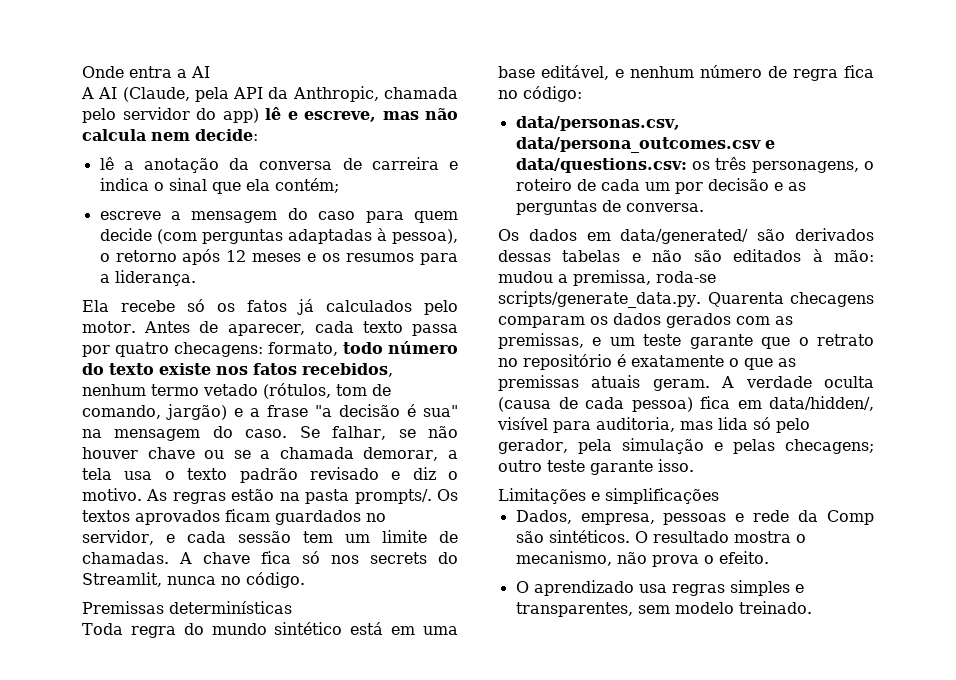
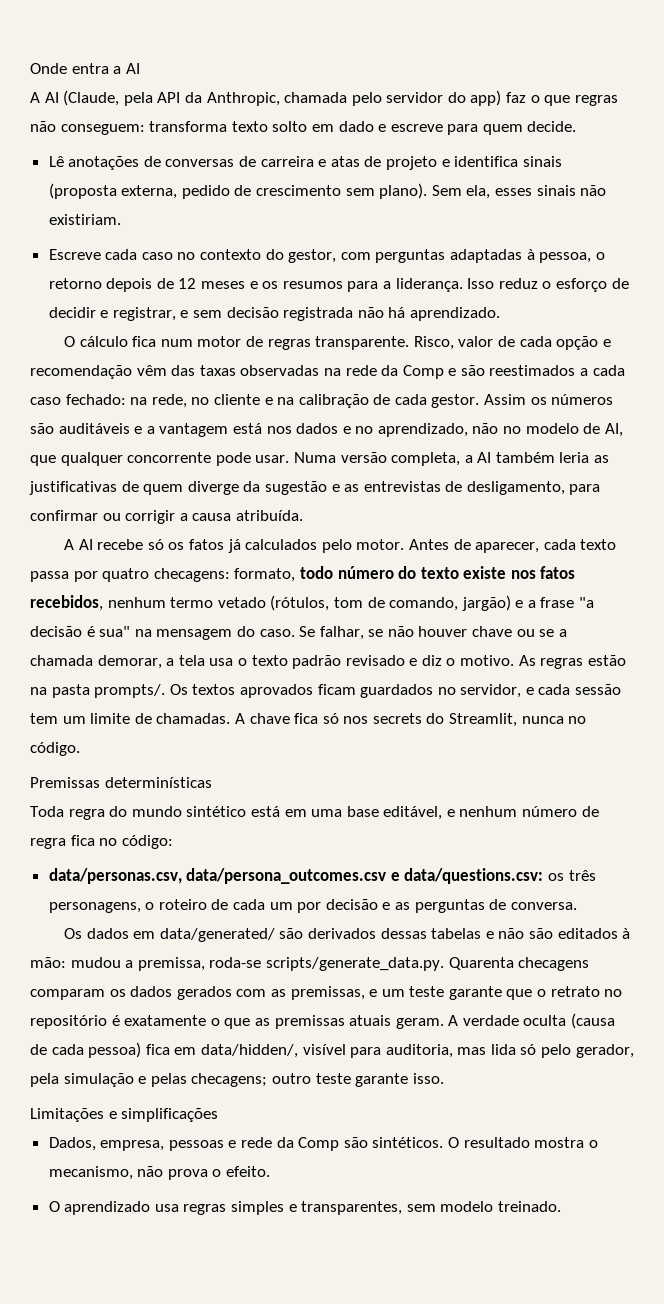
[265,107,458,122] [82,129,258,141] [99,157,458,173] [99,178,339,194] [99,208,458,223] [99,228,197,244] lê e escreve, mas não calcula nem decide: // lê a anotação da conversa de carreira e indica o sinal que ela contém; // escreve a mensagem do caso para quem decide (com -> [506,92,618,106] [30,121,577,135] [48,156,562,170] [48,183,607,199] [48,214,121,225] [48,249,371,263] faz o que regras não conseguem: transforma texto solto em dado e escreve para quem decide. // Lê anotações de conversas de carreira e atas de projeto e identifica sinais (proposta externa, pedido de crescimento sem plano). Sem ela, esses sinais não existiriam. // Escreve cada caso no contexto do gestor, com
[391,229,458,244] pessoa), -> [539,252,592,263] pessoa,
[182,249,221,265] após -> [106,278,174,292] depois de
[82,300,109,312] // Ela -> [467,278,629,292] [48,307,501,321] [64,336,611,350] [30,365,625,379] [30,394,614,408] [30,423,623,437] [30,452,610,466] [29,481,601,495] [30,510,303,524] [64,539,93,550] Isso reduz o esforço de decidir e registrar, e sem decisão registrada não há aprendizado. // O cálculo fica num motor de regras transparente. Risco, valor de cada opção e recomendação vêm das taxas observadas na rede da Comp e são reestimados a cada caso fechado: na rede, no cliente e na calibração de cada gestor. Assim os números são auditáveis e a vantagem está nos dados e no aprendizado, não no modelo de AI, que qualquer concorrente pode usar. Numa versão completa, a AI também leria as justificativas de quem diverge da sugestão e as entrevistas de desligamento, para confirmar ou corrigir a causa atribuída. // A AI

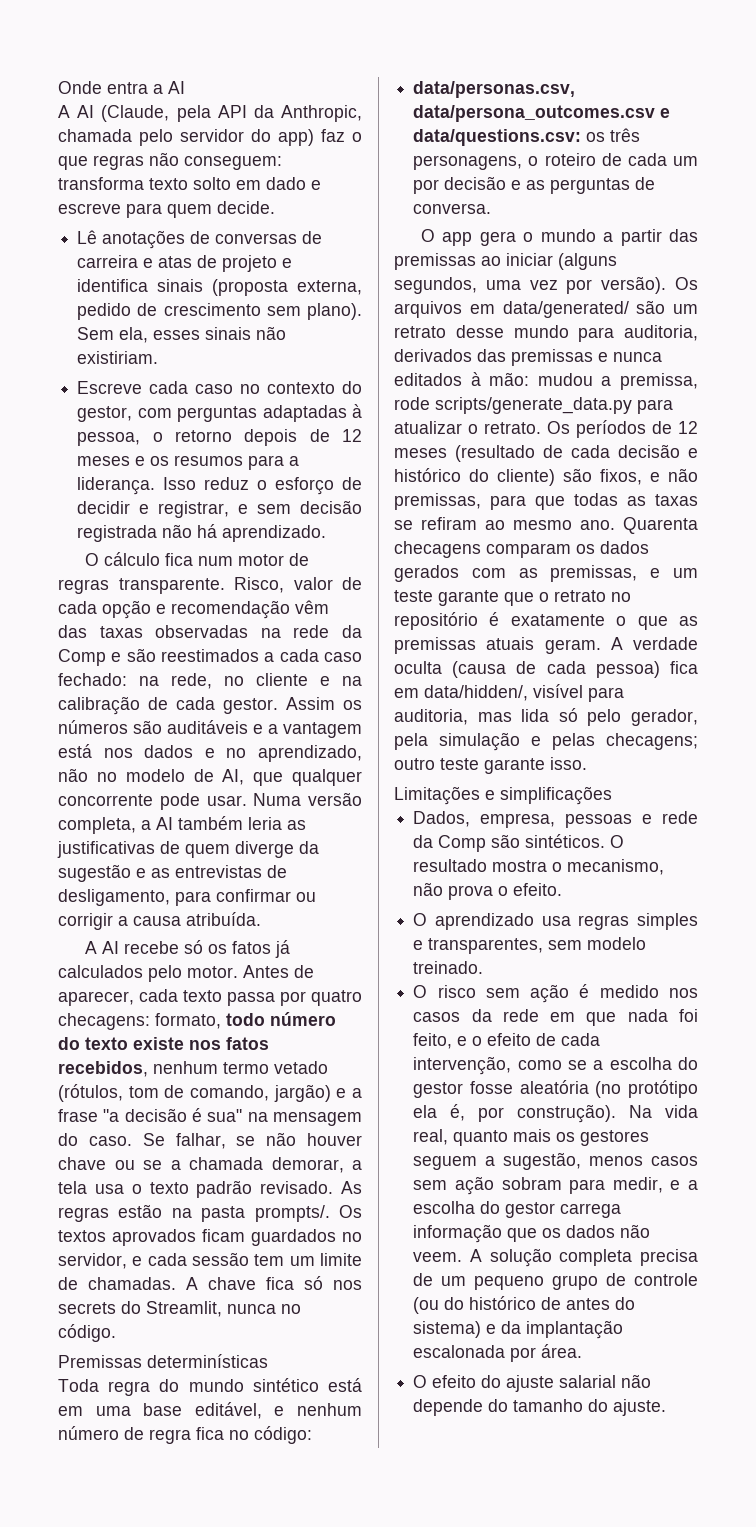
[345,655,515,666] revisado e diz o motivo. -> [260,1181,334,1194] revisado.
[64,928,554,942] Os dados em data/generated/ são derivados dessas tabelas e não são -> [420,229,698,246] [394,253,617,270] [394,276,698,294] [394,300,698,318] [394,325,698,342] [394,349,662,366] O app gera o mundo a partir das premissas ao iniciar (alguns segundos, uma vez por versão). Os arquivos em data/generated/ são um retrato desse mundo para auditoria, derivados das premissas e nunca
[209,957,444,971] roda-se scripts/generate_data.py. -> [394,397,673,414] [394,420,698,438] [394,444,698,462] [394,468,698,486] [394,493,698,510] [394,517,615,530] rode scripts/generate_data.py para atualizar o retrato. Os períodos de 12 meses (resultado de cada decisão e histórico do cliente) são fixos, e não premissas, para que todas as taxas se refiram ao mesmo ano.
(562, 1206) none -> [413,984,698,1003] [413,1009,698,1026] [413,1033,601,1049] [413,1056,698,1075] [413,1080,698,1098] [413,1104,698,1123] [413,1129,650,1146] [413,1152,698,1170] [413,1176,698,1195] [413,1201,622,1218] [413,1224,651,1243] [413,1248,698,1267] [413,1273,698,1290] [413,1296,636,1314] [413,1320,624,1339] [413,1344,583,1362] [413,1374,652,1392] [413,1399,667,1416] // O risco sem ação é medido nos casos da rede em que nada foi feito, e o efeito de cada intervenção, como se a escolha do gestor fosse aleatória (no protótipo ela é, por construção). Na vida real, quanto mais os gestores seguem a sugestão, menos casos sem ação sobram para medir, e a escolha do gestor carrega informação que os dados não veem. A solução completa precisa de um pequeno grupo de controle (ou do histórico de antes do sistema) e da implantação escalonada por área. // O efeito do ajuste salarial não depende do tamanho do ajuste.

